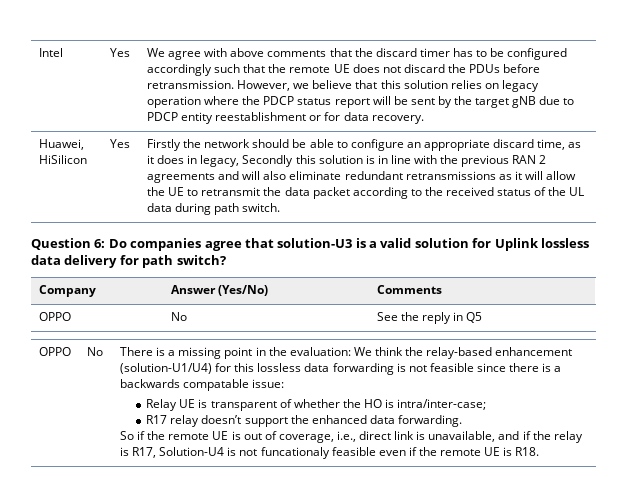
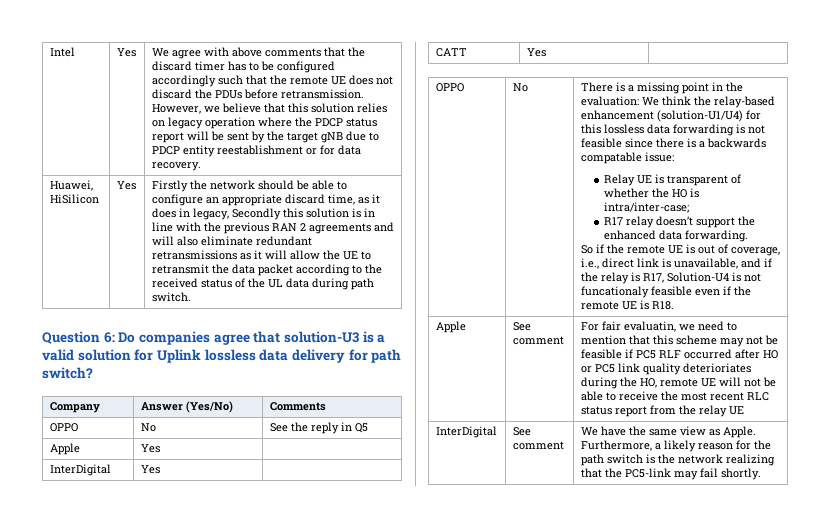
(483, 317) none -> [49,443,80,455] [140,444,160,453] [49,464,111,476] [140,465,160,474] [435,48,467,57] [526,48,546,57] // Apple | Yes | // InterDigital | Yes | // CATT | Yes |
(540, 451) none -> [435,321,466,333] [512,322,531,331] [512,336,564,345] [580,321,737,332] [580,335,778,347] [580,349,778,359] [580,363,751,375] [580,377,776,389] [580,391,769,401] [580,405,744,417] [435,426,497,438] [512,427,531,436] [512,441,564,450] [580,426,756,438] [580,440,771,452] [580,454,775,466] [580,468,761,480] // Apple | See comment | For fair evaluatin, we need to mention that this scheme may not be feasible if PC5 RLF occurred after HO or PC5 link quality deterioriates during the HO, remote UE will not be able to receive the most recent RLC status report from the relay UE // InterDigital | See comment | We have the same view as Apple. Furthermore, a likely reason for the path switch is the network realizing that the PC5-link may fail shortly.

